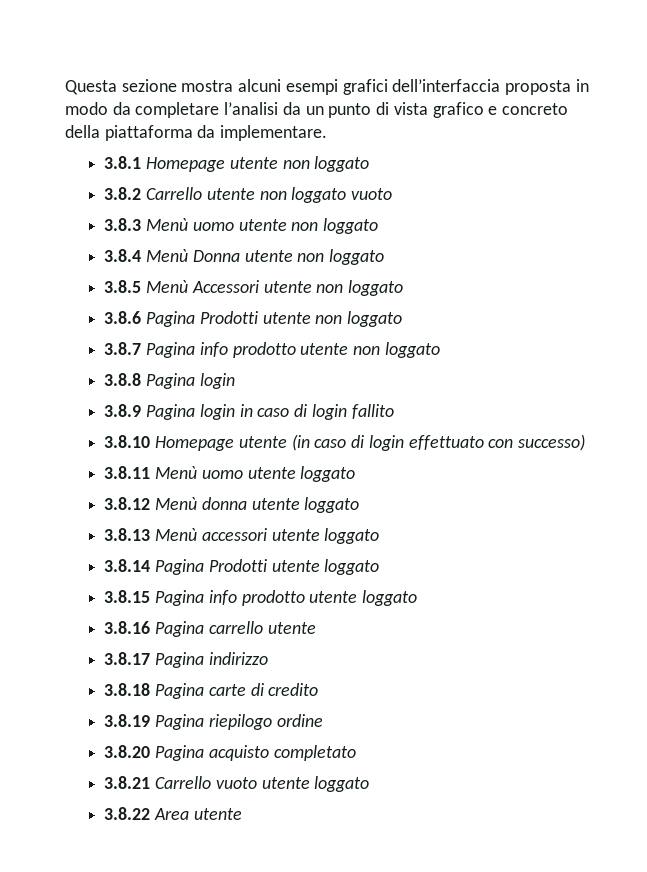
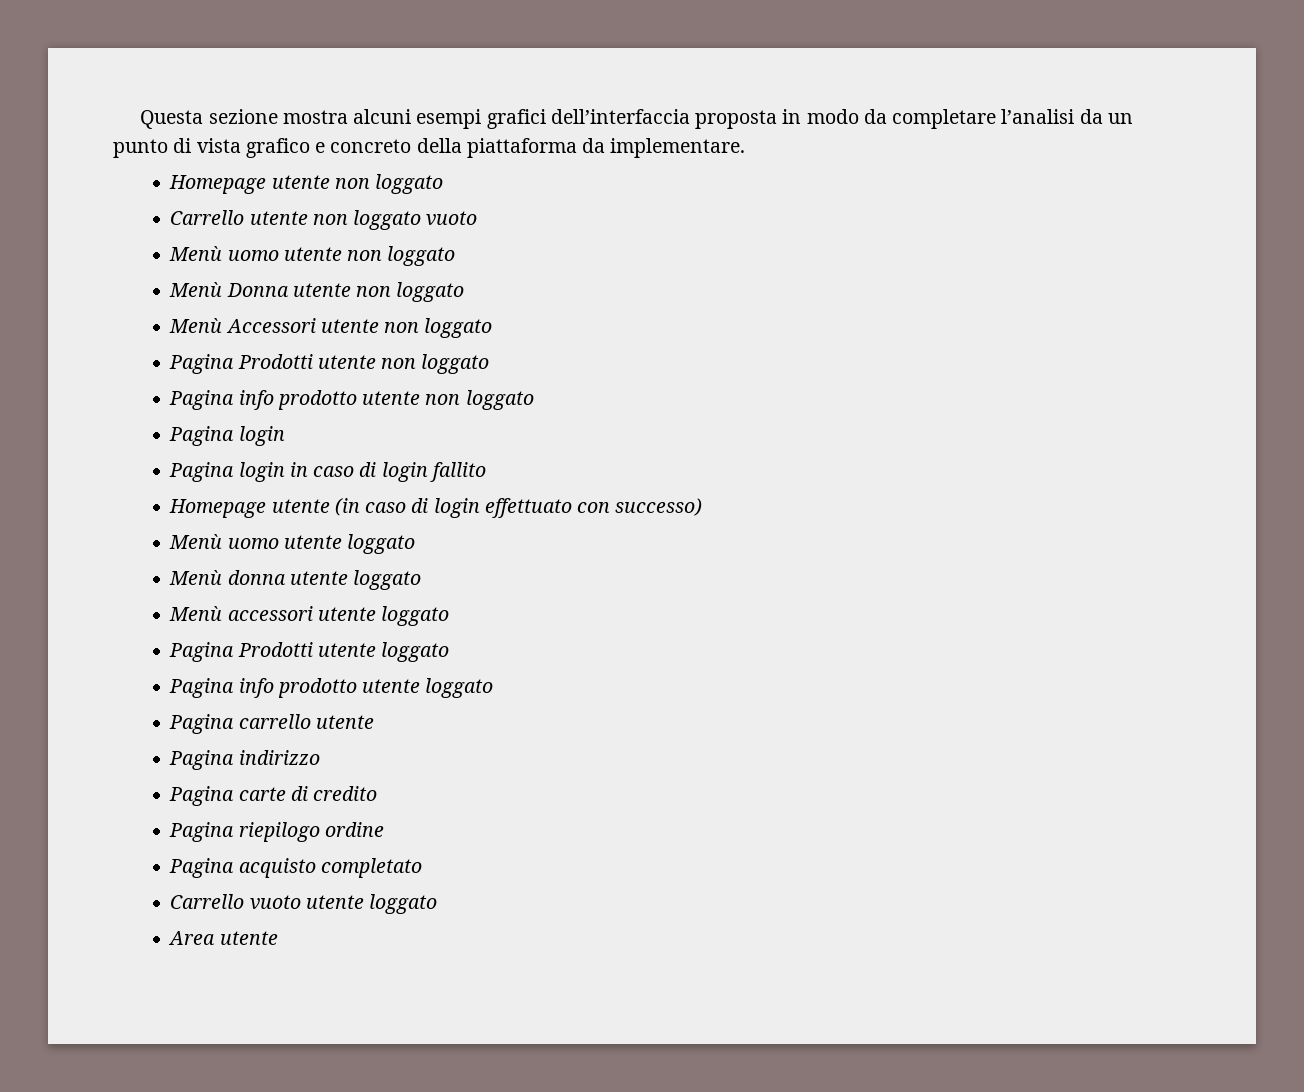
[104,156,142,169] 3.8.1 -> (746, 148) none
[104,187,142,200] 3.8.2 -> (444, 184) none
[104,218,142,231] 3.8.3 -> (478, 218) none
[104,249,142,262] 3.8.4 -> (456, 256) none
[104,280,142,293] 3.8.5 -> (465, 292) none
[104,311,142,324] 3.8.6 -> (493, 328) none
[104,342,142,355] 3.8.7 -> (490, 364) none
[104,373,142,386] 3.8.8 -> (534, 400) none
[104,404,142,417] 3.8.9 -> (285, 436) none
[104,435,151,448] 3.8.10 -> (486, 472) none
[104,466,151,479] 3.8.11 -> (703, 507) none
[104,497,151,510] 3.8.12 -> (416, 544) none
[104,528,151,541] 3.8.13 -> (422, 580) none
[104,559,151,572] 3.8.14 -> (450, 616) none
[104,590,151,603] 3.8.15 -> (450, 652) none
[104,621,151,634] 3.8.16 -> (494, 688) none
[104,652,151,665] 3.8.17 -> (374, 722) none
[104,683,151,696] 3.8.18 -> (320, 757) none
[104,714,151,727] 3.8.19 -> (378, 793) none
[104,745,151,758] 3.8.20 -> (384, 829) none
[104,776,151,789] 3.8.21 -> (422, 868) none
[104,807,151,820] 3.8.22 -> (438, 904) none

